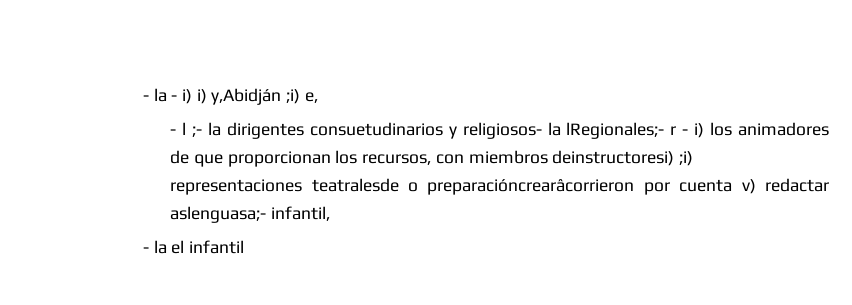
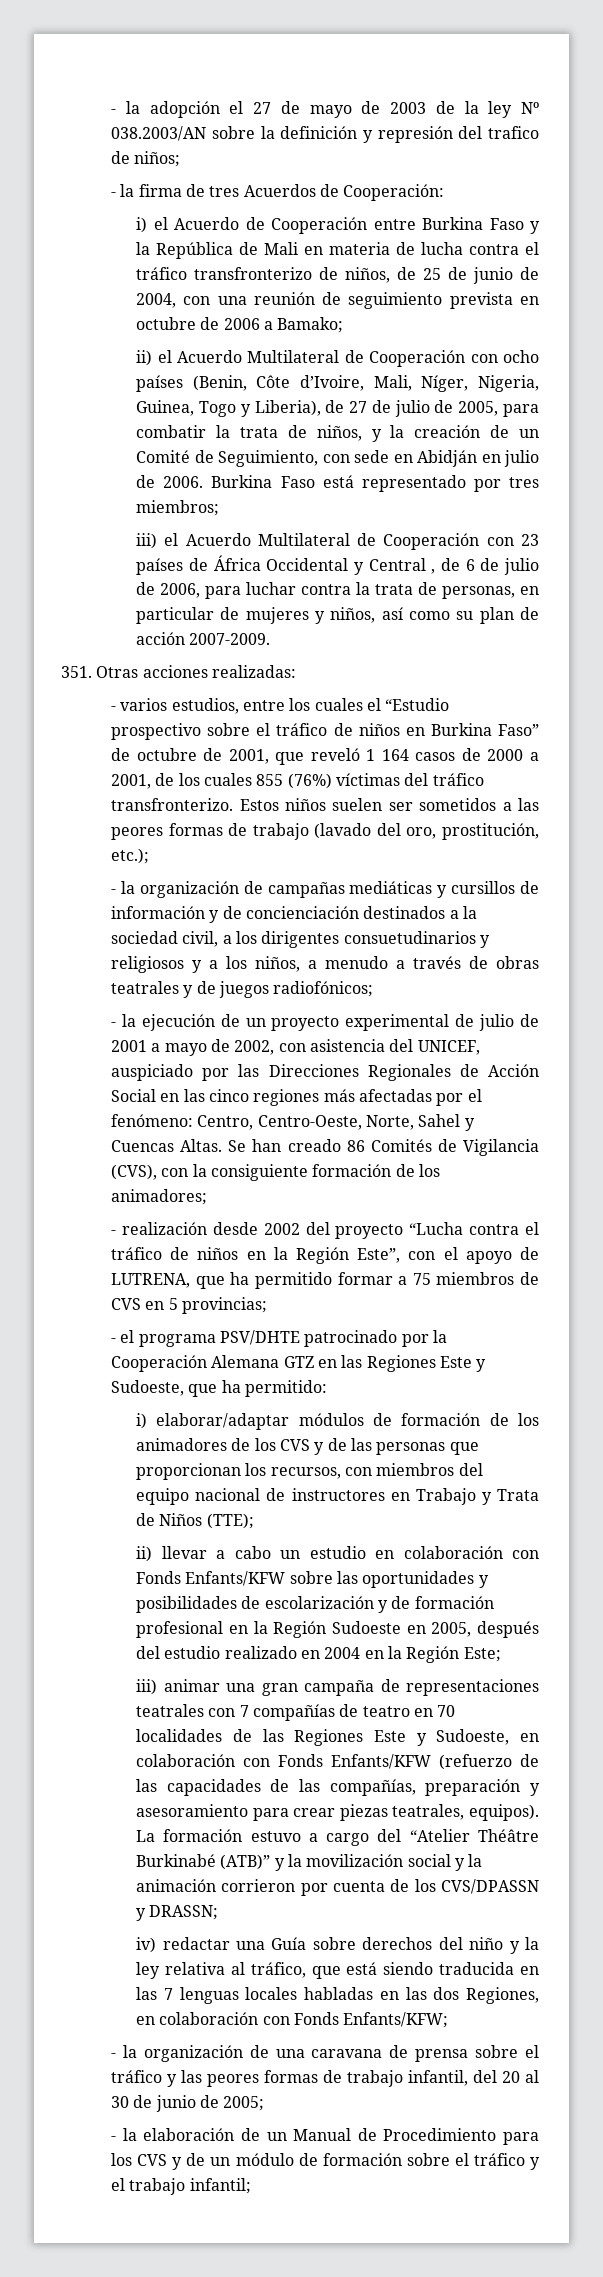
[142,88,318,105] [170,122,829,139] [170,150,190,164] - la - i) i) y,Abidján ;i) e, // - l ;- la dirigentes consuetudinarios y religiosos- la lRegionales;- r - i) los animadores de -> [111,101,539,118] [111,126,539,143] [111,151,181,167] [111,184,445,201] [136,217,540,234] [136,242,539,259] [136,267,539,284] [136,292,539,309] [136,317,344,333] [136,350,539,367] [136,375,539,392] [136,400,540,417] [136,425,539,442] [136,450,539,467] [136,475,539,492] [136,500,220,516] [136,533,539,550] [136,555,539,575] [136,582,539,599] [136,607,540,624] [136,632,271,645] [61,665,296,678] [111,698,450,714] [111,723,539,740] [111,748,539,765] [111,773,484,789] [111,798,539,811] [111,823,539,840] [111,848,150,864] [111,881,539,898] [111,906,478,923] [111,931,491,948] [111,956,539,973] [111,981,374,998] [111,1014,539,1031] [111,1039,480,1056] [111,1064,539,1081] [111,1089,482,1106] [111,1114,475,1131] [111,1139,539,1156] [111,1164,441,1181] [111,1189,208,1205] [111,1222,539,1239] [111,1247,540,1264] [111,1272,539,1289] [111,1297,268,1314] [111,1330,448,1347] [111,1355,487,1372] [111,1380,328,1397] [136,1413,539,1430] [136,1438,446,1455] - la adopción el 27 de mayo de 2003 de la ley Nº 038.2003/AN sobre la definición y represión del trafico de niños; // - la firma de tres Acuerdos de Cooperación: // i) el Acuerdo de Cooperación entre Burkina Faso y la República de Mali en materia de lucha contra el tráfico transfronterizo de niños, de 25 de junio de 2004, con una reunión de seguimiento prevista en octubre de 2006 a Bamako; // ii) el Acuerdo Multilateral de Cooperación con ocho países (Benin, Côte d’Ivoire, Mali, Níger, Nigeria, Guinea, Togo y Liberia), de 27 de julio de 2005, para combatir la trata de niños, y la creación de un Comité de Seguimiento, con sede en Abidján en julio de 2006. Burkina Faso está representado por tres miembros; // iii) el Acuerdo Multilateral de Cooperación con 23 países de África Occidental y Central , de 6 de julio de 2006, para luchar contra la trata de personas, en particular de mujeres y niños, así como su plan de acción 2007-2009. // 351. Otras acciones realizadas: // - varios estudios, entre los cuales el “Estudio prospectivo sobre el tráfico de niños en Burkina Faso” de octubre de 2001, que reveló 1 164 casos de 2000 a 2001, de los cuales 855 (76%) víctimas del tráfico transfronterizo. Estos niños suelen ser sometidos a las peores formas de trabajo (lavado del oro, prostitución, etc.); // - la organización de campañas mediáticas y cursillos de información y de concienciación destinados a la sociedad civil, a los dirigentes consuetudinarios y religiosos y a los niños, a menudo a través de obras teatrales y de juegos radiofónicos; // - la ejecución de un proyecto experimental de julio de 2001 a mayo de 2002, con asistencia del UNICEF, auspiciado por las Direcciones Regionales de Acción Social en las cinco regiones más afectadas por el fenómeno: Centro, Centro-Oeste, Norte, Sahel y Cuencas Altas. Se han creado 86 Comités de Vigilancia (CVS), con la consiguiente formación de los animadores; // - realización desde 2002 del proyecto “Lucha contra el tráfico de niños en la Región Este”, con el apoyo de LUTRENA, que ha permitido formar a 75 miembros de CVS en 5 provincias; // - el programa PSV/DHTE patrocinado por la Cooperación Alemana GTZ en las Regiones Este y Sudoeste, que ha permitido: // i) elaborar/adaptar módulos de formación de los animadores de los CVS y de las personas
[552,150,694,166] [170,178,830,195] [170,206,330,223] [142,240,245,254] deinstructoresi) ;i) representaciones teatralesde o preparacióncrearâcorrieron por cuenta v) redactar aslenguasa;- infantil, // - la el infantil -> [458,1463,483,1476] [136,1488,540,1505] [136,1513,254,1529] [136,1546,539,1562] [136,1571,489,1588] [136,1596,494,1613] [136,1621,539,1638] [136,1646,501,1663] [136,1679,540,1696] [136,1704,456,1721] [136,1729,539,1746] [136,1754,539,1770] [136,1779,540,1796] [136,1804,540,1821] [136,1829,539,1846] [136,1854,483,1871] [136,1879,539,1896] [136,1905,219,1921] [136,1937,539,1954] [136,1962,539,1979] [136,1987,539,2004] [136,2012,449,2028] [111,2045,539,2062] [111,2070,540,2087] [111,2095,265,2112] [111,2128,539,2145] [111,2153,540,2170] [111,2178,251,2195] del equipo nacional de instructores en Trabajo y Trata de Niños (TTE); // ii) llevar a cabo un estudio en colaboración con Fonds Enfants/KFW sobre las oportunidades y posibilidades de escolarización y de formación profesional en la Región Sudoeste en 2005, después del estudio realizado en 2004 en la Región Este; // iii) animar una gran campaña de representaciones teatrales con 7 compañías de teatro en 70 localidades de las Regiones Este y Sudoeste, en colaboración con Fonds Enfants/KFW (refuerzo de las capacidades de las compañías, preparación y asesoramiento para crear piezas teatrales, equipos). La formación estuvo a cargo del “Atelier Théâtre Burkinabé (ATB)” y la movilización social y la animación corrieron por cuenta de los CVS/DPASSN y DRASSN; // iv) redactar una Guía sobre derechos del niño y la ley relativa al tráfico, que está siendo traducida en las 7 lenguas locales habladas en las dos Regiones, en colaboración con Fonds Enfants/KFW; // - la organización de una caravana de prensa sobre el tráfico y las peores formas de trabajo infantil, del 20 al 30 de junio de 2005; // - la elaboración de un Manual de Procedimiento para los CVS y de un módulo de formación sobre el tráfico y el trabajo infantil;

